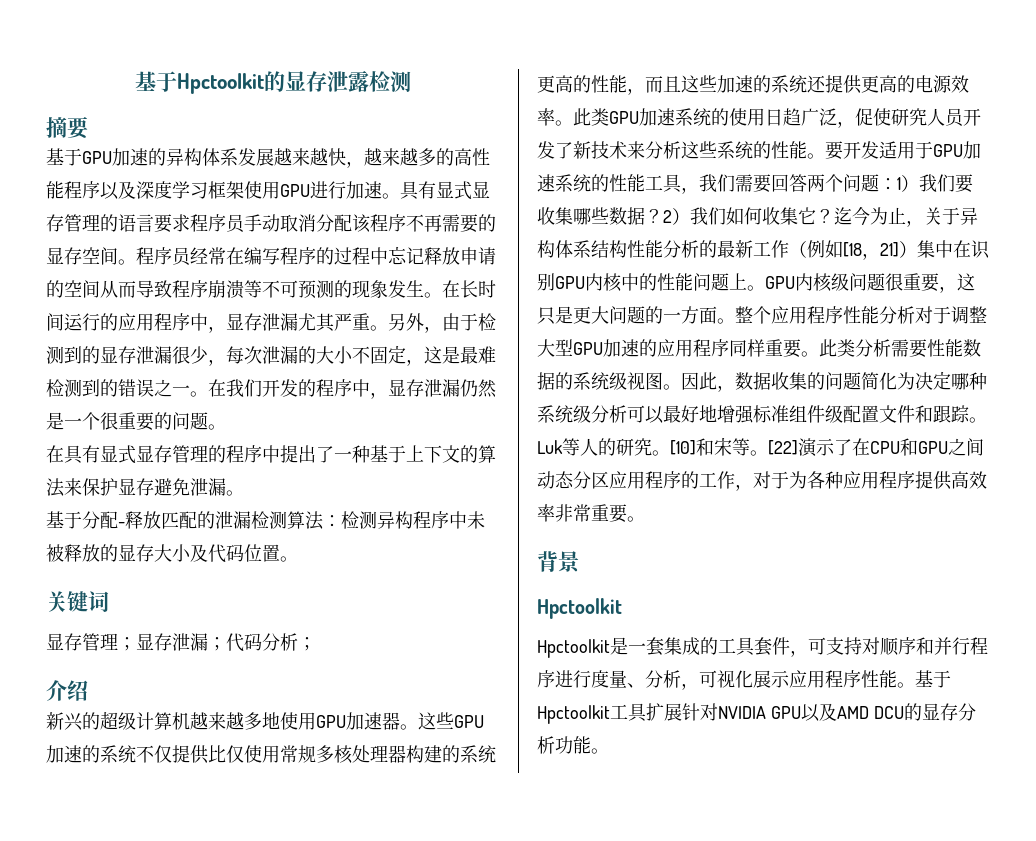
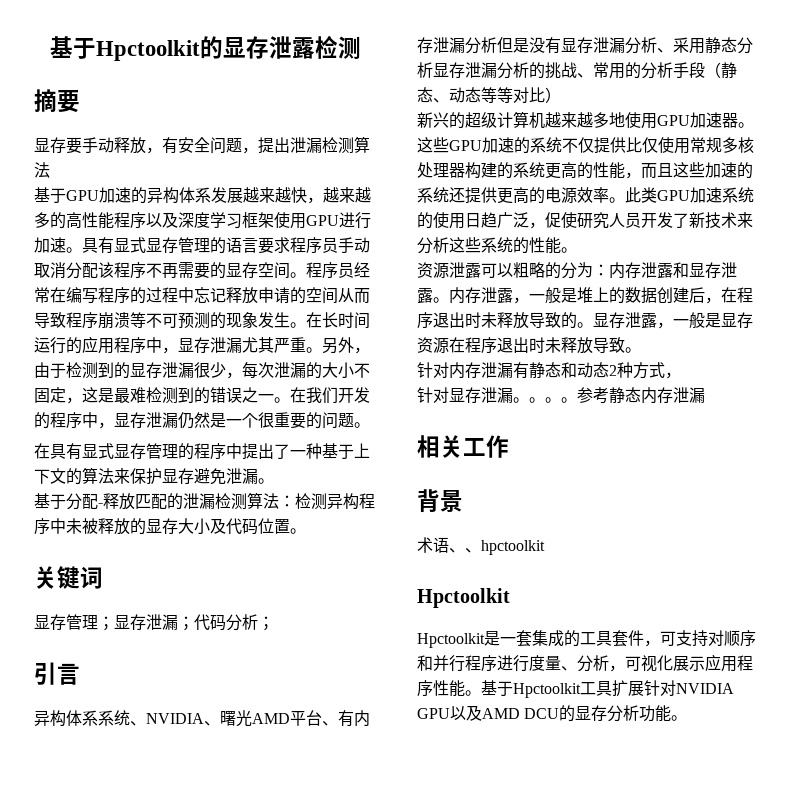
(89, 127) none -> [34,136,370,154] [34,162,50,178] // 显存要手动释放，有安全问题，提出泄漏检测算法
[46,680,88,701] 介绍 -> [34,662,80,685] [34,710,370,727] [417,37,753,54] [417,62,737,79] [417,87,561,103] 引言 // 异构体系系统、NVIDIA、曙光AMD平台、有内存泄漏分析但是没有显存泄漏分析、采用静态分析显存泄漏分析的挑战、常用的分析手段（静态、动态等等对比）
[825,141,981,160] [537,174,973,194] [537,207,978,227] [537,240,990,260] [537,273,975,293] [537,306,987,325] [537,339,981,358] [537,371,987,392] [537,405,987,424] [537,437,984,457] [537,471,987,491] [537,504,645,523] [537,551,580,573] 要开发适用于GPU加速系统的性能工具，我们需要回答两个问题：1）我们要收集哪些数据？2）我们如何收集它？迄今为止，关于异构体系结构性能分析的最新工作（例如[18，21]）集中在识别GPU内核中的性能问题上。GPU内核级问题很重要，这只是更大问题的一方面。整个应用程序性能分析对于调整大型GPU加速的应用程序同样重要。此类分析需要性能数据的系统级视图。因此，数据收集的问题简化为决定哪种系统级分析可以最好地增强标准组件级配置文件和跟踪。Luk等人的研究。[10]和宋等。[22]演示了在CPU和GPU之间动态分区应用程序的工作，对于为各种应用程序提供高效率非常重要。 // 背景 -> [417,262,737,279] [417,287,753,304] [417,312,753,329] [417,337,641,354] [417,362,681,379] [417,387,705,404] [417,435,509,458] [417,489,463,513] [417,537,545,555] // 资源泄露可以粗略的分为：内存泄露和显存泄露。内存泄露，一般是堆上的数据创建后，在程序退出时未释放导致的。显存泄露，一般是显存资源在程序退出时未释放导致。 // 针对内存泄漏有静态和动态2种方式， // 针对显存泄漏。。。。参考静态内存泄漏 // 相关工作 // 背景 // 术语、、hpctoolkit

